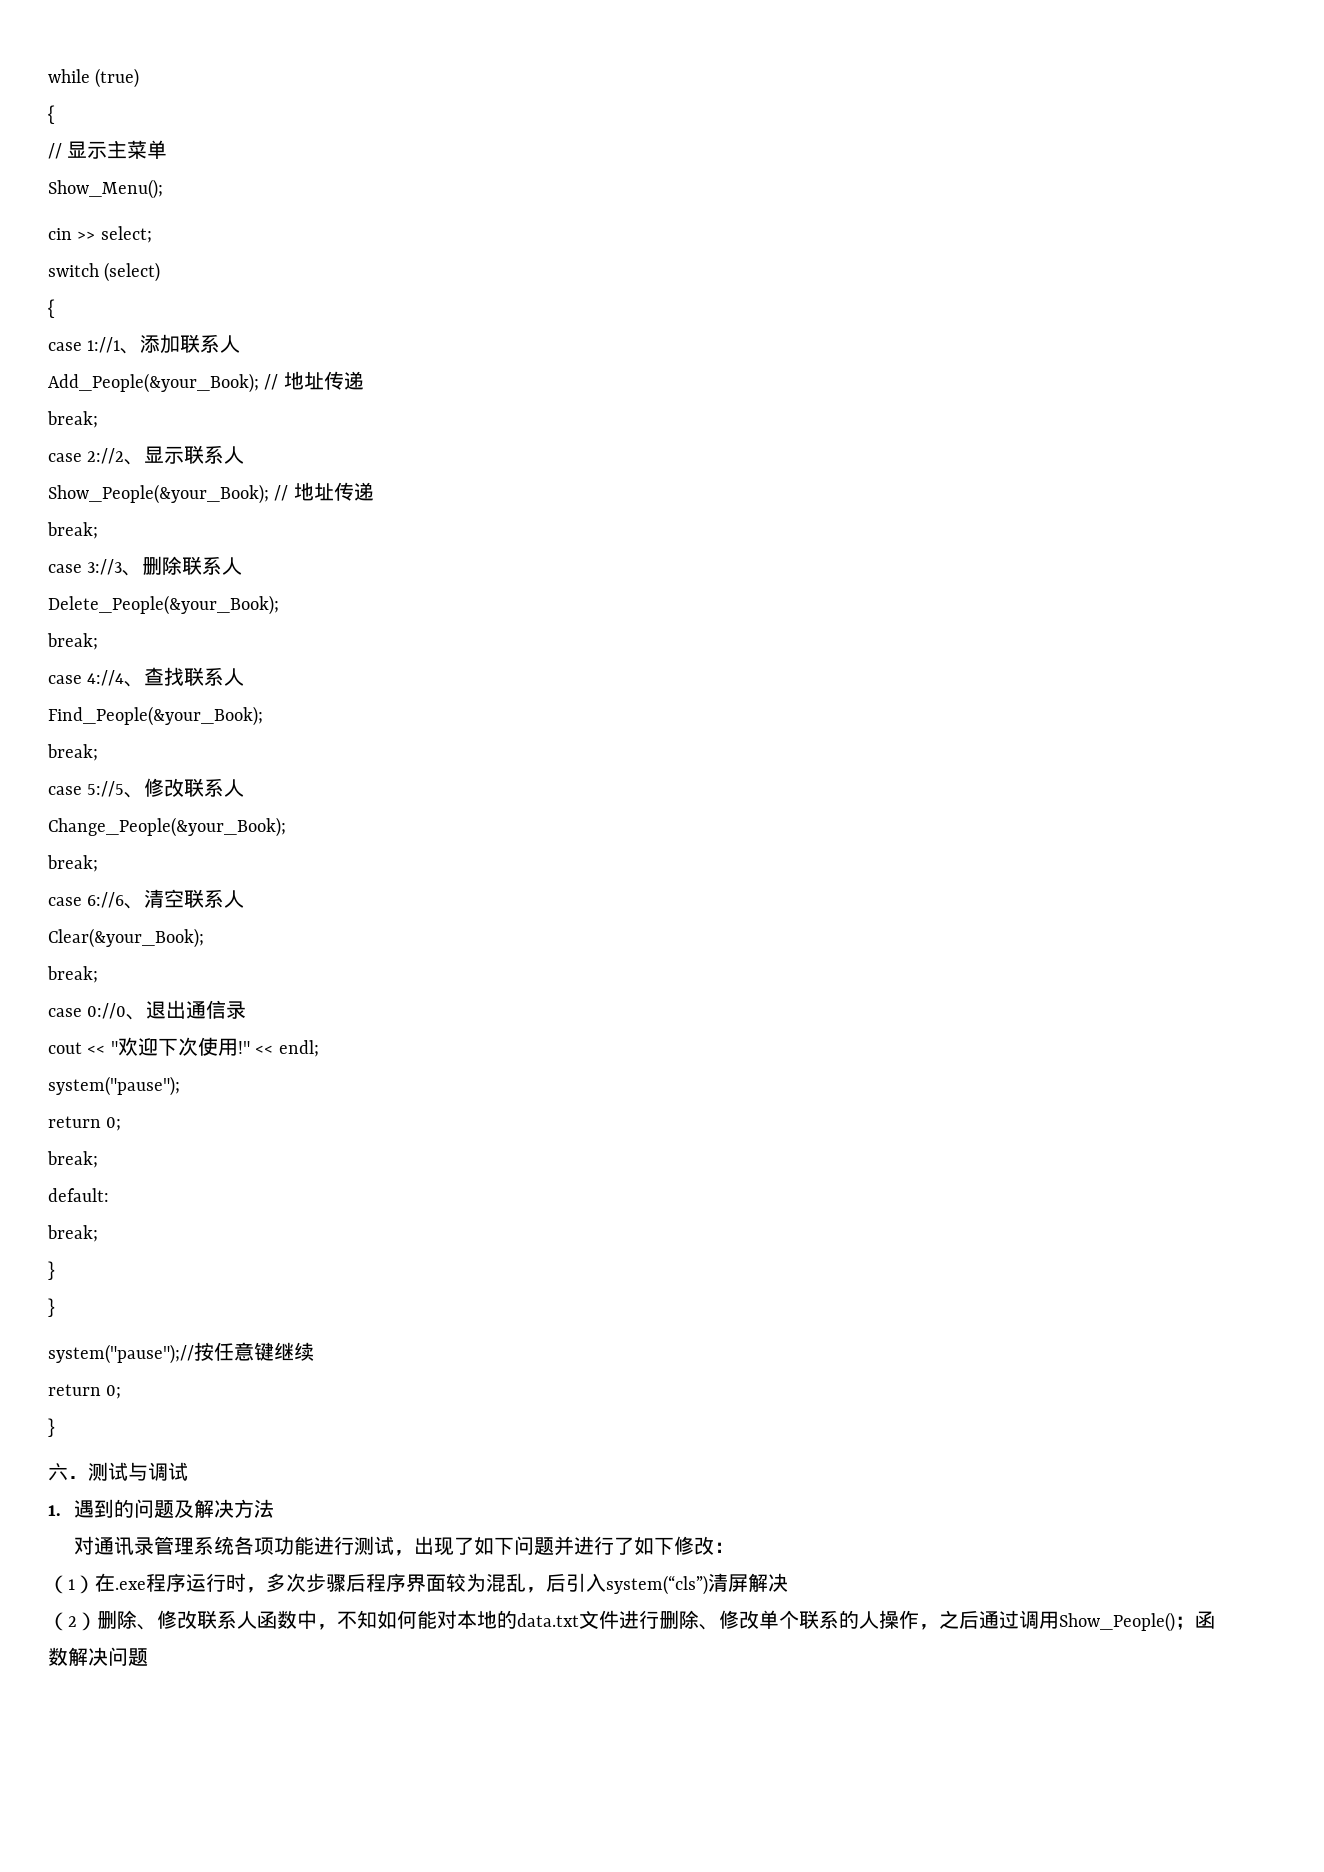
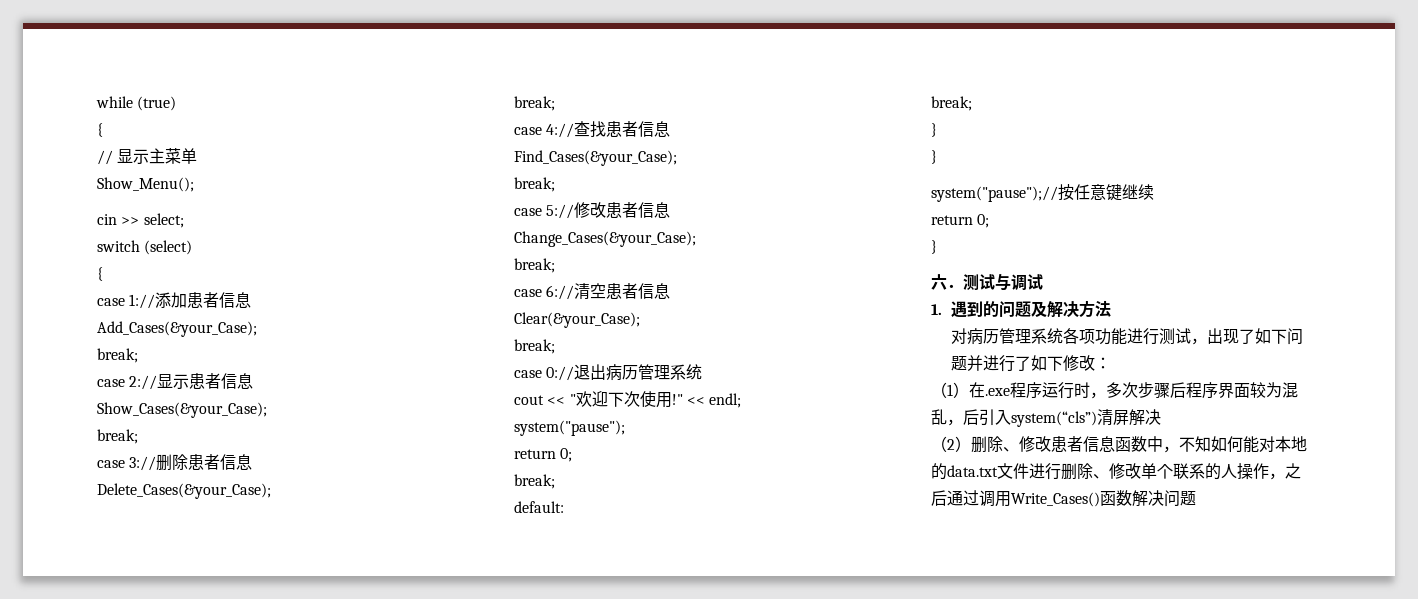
[87,334,241,354] [48,371,364,393] [47,411,98,428] [48,445,245,465] [48,482,374,504] [47,522,98,539] [48,556,243,576] [48,595,279,615] [47,633,98,650] [48,667,245,687] [48,706,263,726] [47,744,98,761] [48,778,245,798] [48,817,286,837] [47,855,98,872] [48,889,245,909] [48,928,204,948] [47,966,98,983] [48,1000,247,1020] 1://1、添加联系人 // Add_People(&your_Book); // 地址传递 // break; // case 2://2、显示联系人 // Show_People(&your_Book); // 地址传递 // break; // case 3://3、删除联系人 // Delete_People(&your_Book); // break; // case 4://4、查找联系人 // Find_People(&your_Book); // break; // case 5://5、修改联系人 // Change_People(&your_Book); // break; // case 6://6、清空联系人 // Clear(&your_Book); // break; // case 0://0、退出通信录 -> [129,292,252,309] [97,321,257,337] [97,348,138,363] [97,373,254,390] [97,402,267,418] [97,429,138,444] [97,454,253,471] [97,483,271,499] [514,96,555,111] [514,121,671,138] [514,150,677,166] [514,177,555,192] [514,202,671,219] [514,231,696,247] [514,258,555,273] [514,283,671,300] [514,312,640,328] [514,339,555,354] [514,364,703,381] 1://添加患者信息 // Add_Cases(&your_Case); // break; // case 2://显示患者信息 // Show_Cases(&your_Case); // break; // case 3://删除患者信息 // Delete_Cases(&your_Case); // break; // case 4://查找患者信息 // Find_Cases(&your_Case); // break; // case 5://修改患者信息 // Change_Cases(&your_Case); // break; // case 6://清空患者信息 // Clear(&your_Case); // break; // case 0://退出病历管理系统
[93,1536,154,1555] 通讯录 -> [967,328,1000,345] 病历
[197,1610,257,1629] 联系人 -> [1051,436,1115,452] 患者信息
[1059,1612,1195,1632] Show_People()； -> [1011,492,1100,507] Write_Cases()

